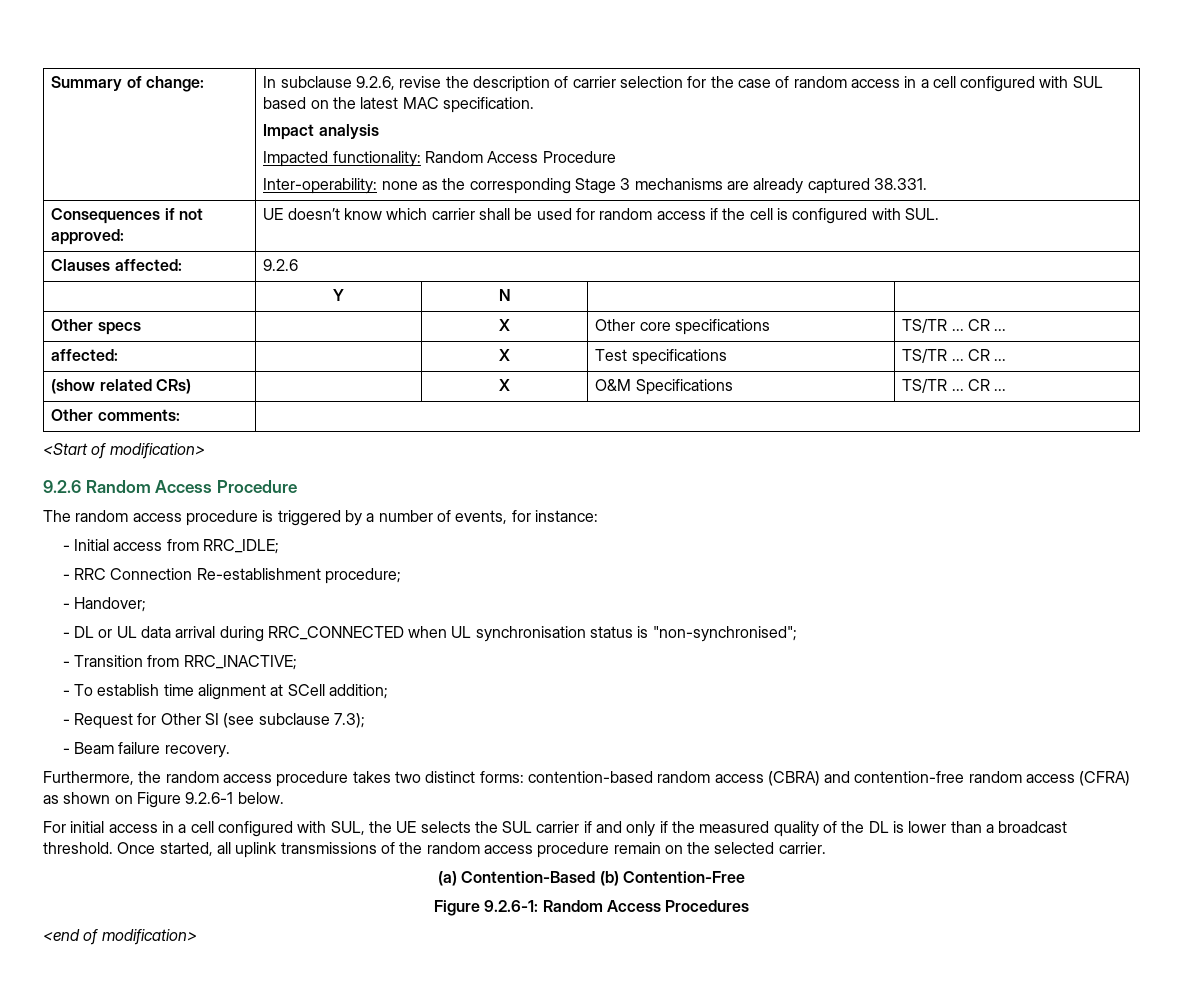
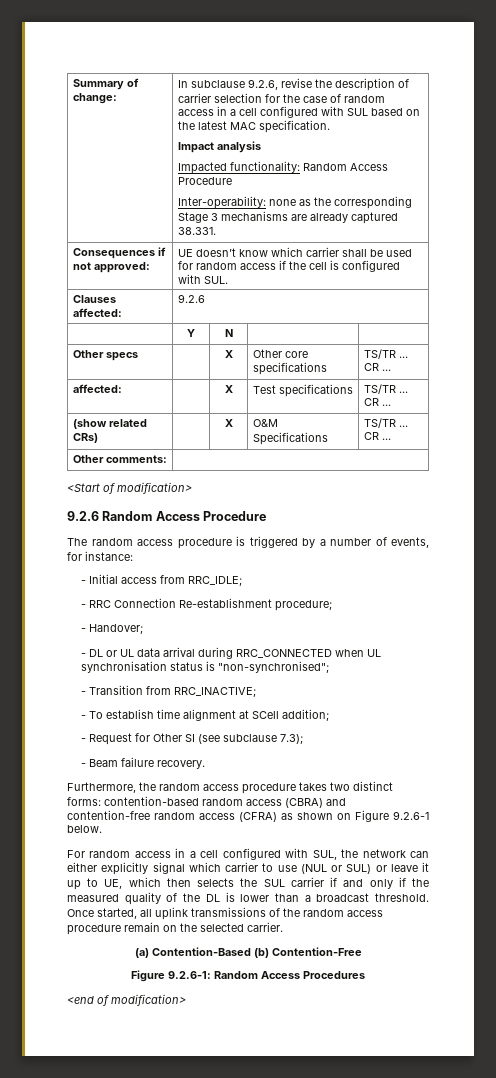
[70,821,105,833] initial -> [89,850,131,858] random
[396,821,417,833] UE -> [362,849,429,858] [67,862,429,875] [67,877,191,890] network can either explicitly signal which carrier to use (NUL or SUL) or leave it up to UE, which then

